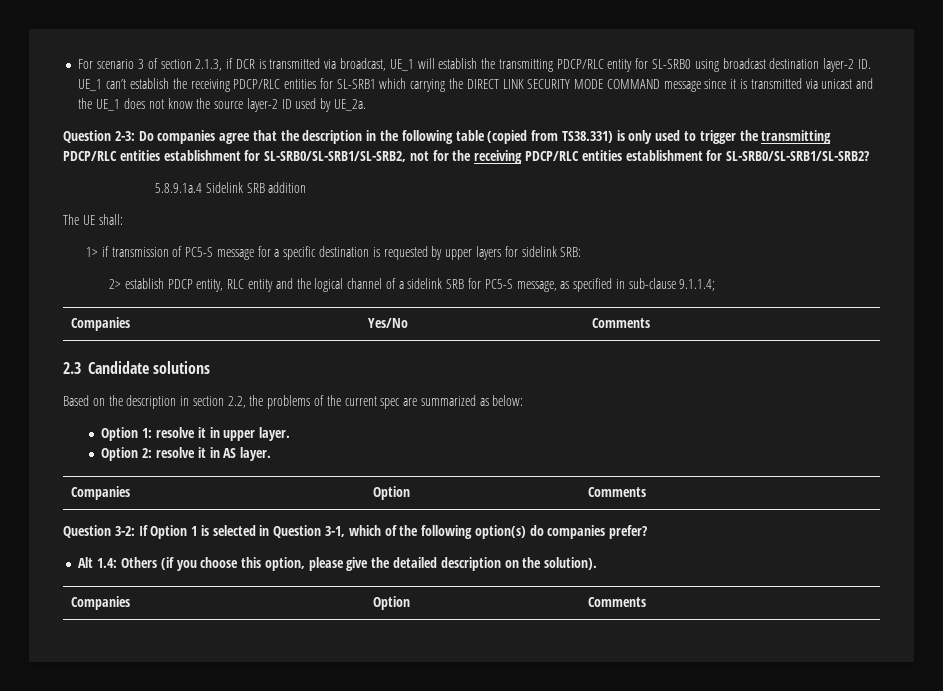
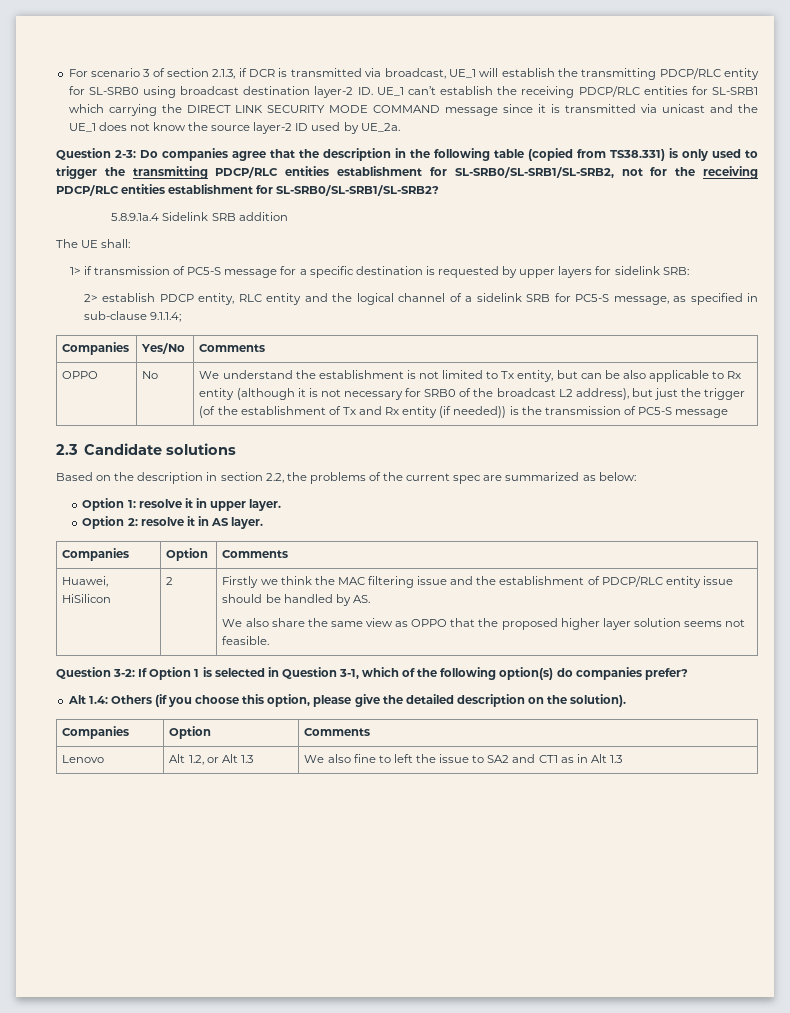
(651, 323) none -> [62,371,99,379] [142,371,159,379] [199,370,742,382] [199,388,746,400] [199,406,729,418] // OPPO | No | We understand the establishment is not limited to Tx entity, but can be also applicable to Rx entity (although it is not necessary for SRB0 of the broadcast L2 address), but just the trigger (of the establishment of Tx and Rx entity (if needed)) is the transmission of PC5-S message
(647, 492) none -> [62,576,109,587] [62,594,112,603] [166,577,174,585] [222,576,733,588] [222,594,370,606] [222,618,746,630] [222,636,270,645] // Huawei, HiSilicon | 2 | Firstly we think the MAC filtering issue and the establishment of PDCP/RLC entity issue should be handled by AS. // We also share the same view as OPPO that the proposed higher layer solution seems not feasible.
(647, 602) none -> [62,755,105,763] [169,754,253,765] [304,754,622,763] // Lenovo | Alt 1.2, or Alt 1.3 | We also fine to left the issue to SA2 and CT1 as in Alt 1.3

